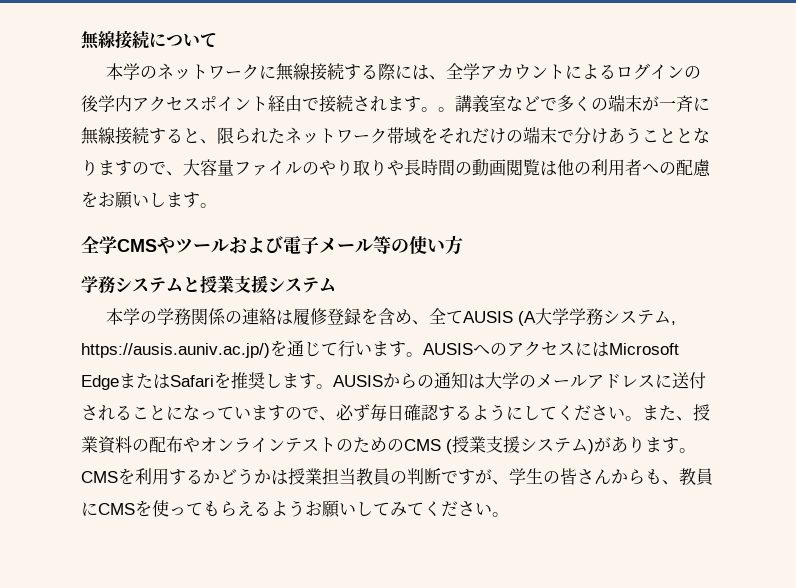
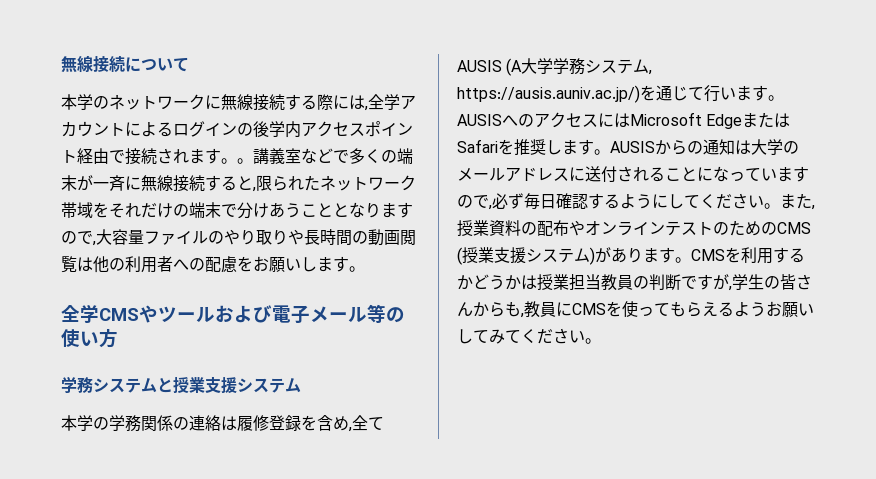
[428,75,446,80] 、 -> [364,106,368,111] ,
[200,139,217,144] 、 -> [252,187,256,192] ,
[166,171,183,176] 、 -> [92,241,96,246] ,
[411,320,429,325] 、 -> [348,427,352,432] ,
[319,416,336,421] 、 -> [488,205,492,210] ,
[676,416,693,421] 、 -> [811,205,815,210] ,
[492,480,509,485] 、 -> [728,286,732,291] ,
[662,480,679,485] 、 -> [520,313,524,318] ,

